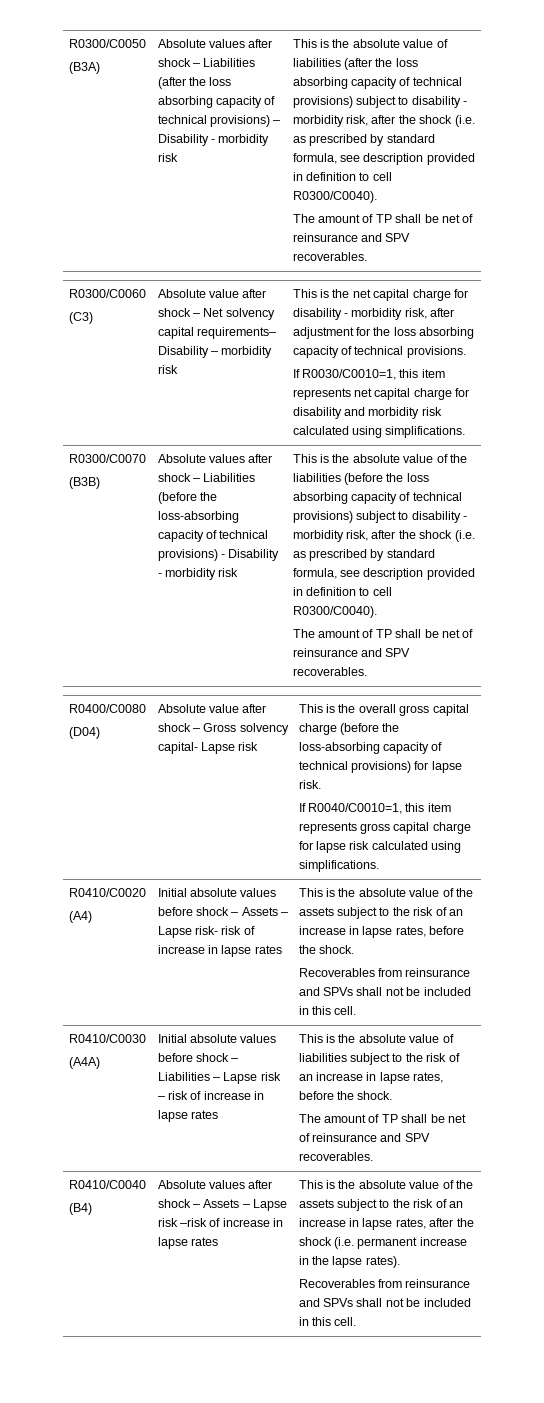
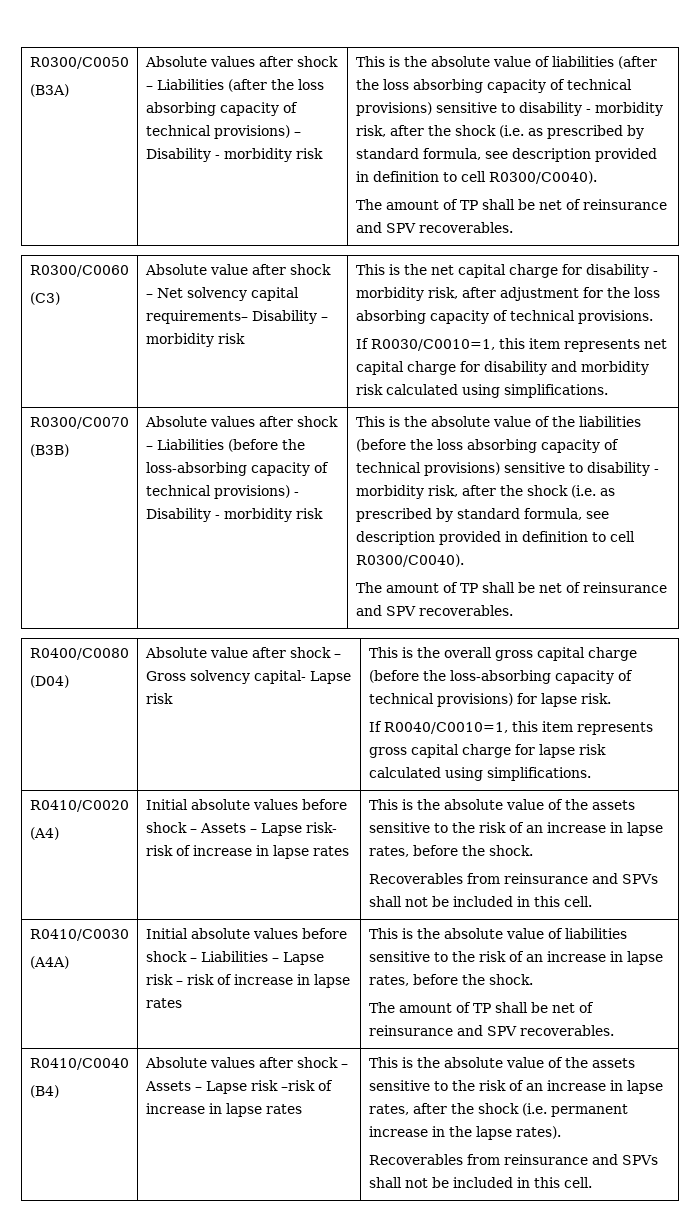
[356,96,397,108] subject -> [435,102,497,113] sensitive
[356,511,397,523] subject -> [503,462,565,473] sensitive
[337,907,378,919] subject -> [368,822,430,833] sensitive
[350,1053,391,1065] subject -> [368,951,430,962] sensitive
[337,1199,378,1211] subject -> [368,1080,430,1091] sensitive

